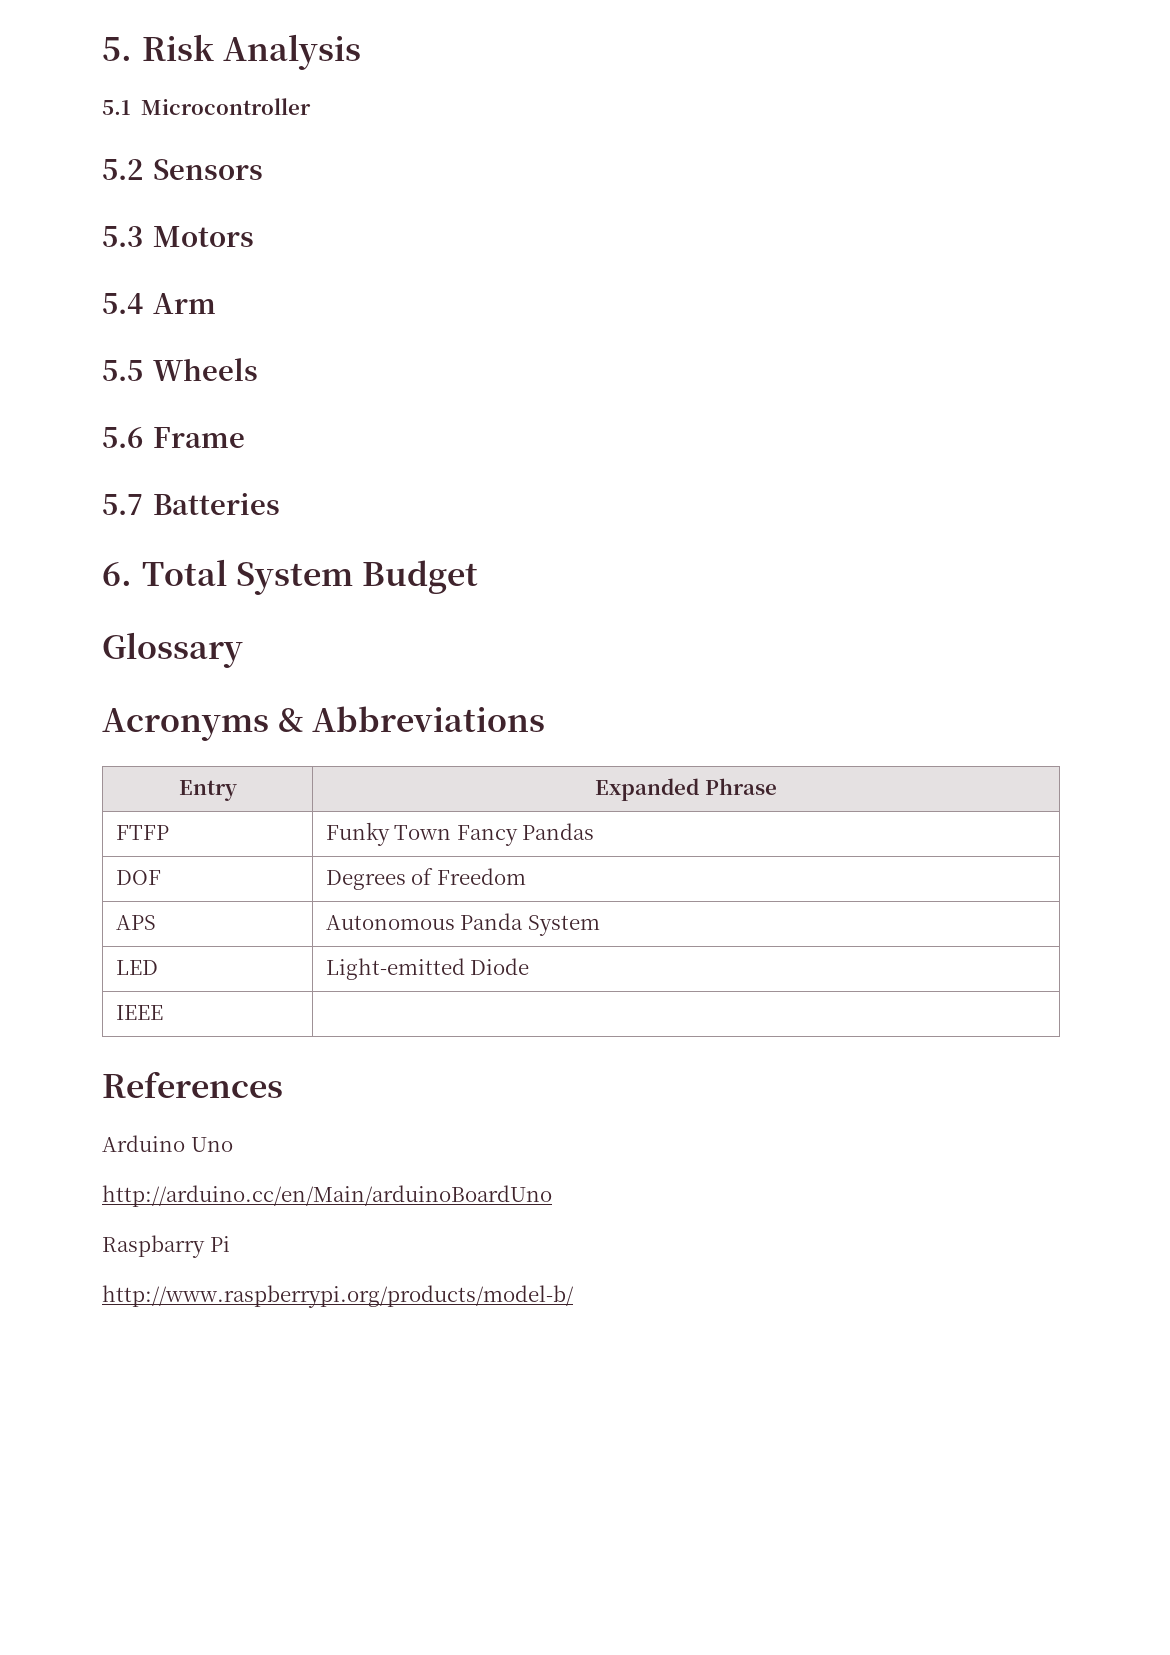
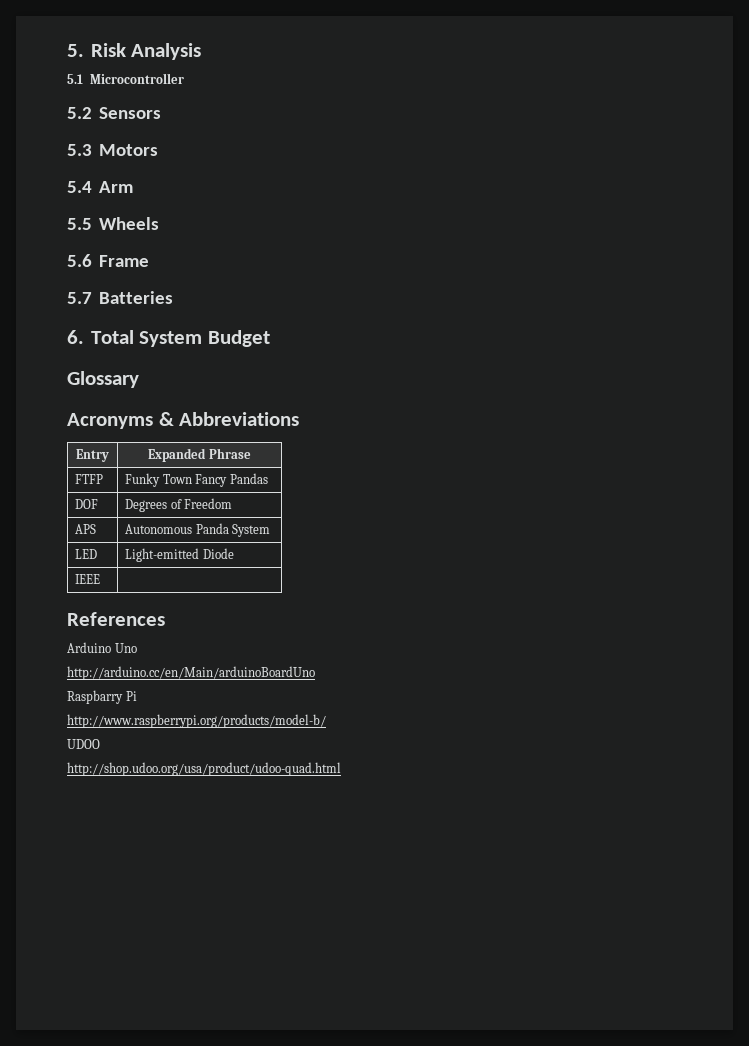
(574, 1296) none -> [67,739,100,749] [67,762,341,776] // UDOO // http://shop.udoo.org/usa/product/udoo-quad.html

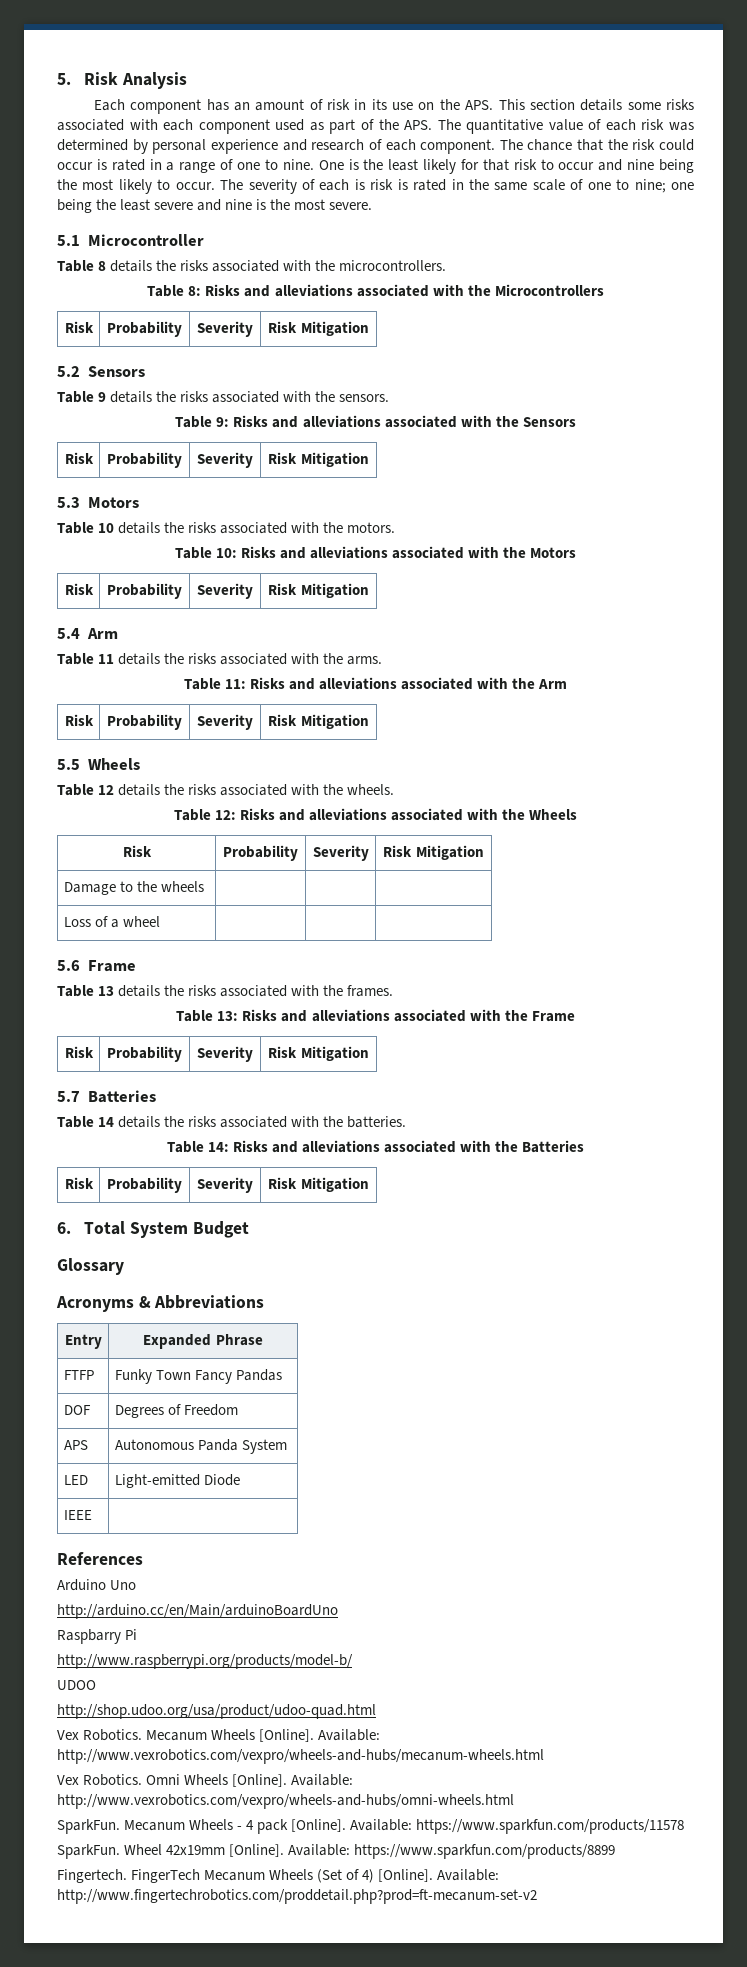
[67,73,184,84] [67,107,161,119] [67,144,158,156] [67,181,133,193] [67,217,159,230] [67,254,149,267] [67,291,173,304] 5.1 Microcontroller // 5.2 Sensors // 5.3 Motors // 5.4 Arm // 5.5 Wheels // 5.6 Frame // 5.7 Batteries -> [93,99,694,114] [57,119,694,134] [57,139,694,154] [57,159,695,174] [57,179,695,194] [57,199,373,213] [57,234,204,246] [57,260,447,272] [147,284,604,297] [64,321,94,333] [107,321,182,337] [197,321,253,337] [268,321,369,336] [57,366,145,377] [57,391,390,403] [175,415,576,428] [64,452,94,464] [107,452,182,468] [197,452,253,468] [268,452,369,467] [57,497,139,508] [57,522,396,534] [174,546,577,559] [64,583,94,595] [107,583,182,599] [197,583,253,599] [268,583,369,598] [57,628,118,639] [57,653,383,665] [183,677,568,690] [64,714,94,726] [107,714,182,730] [197,714,253,730] [268,714,369,729] [57,758,140,770] [57,784,395,796] [173,808,578,821] [122,845,152,857] [223,845,298,861] [312,845,369,861] [383,845,484,860] [63,881,205,895] [63,916,161,928] [57,960,136,972] [57,985,394,997] [176,1009,575,1022] [64,1046,94,1058] [107,1046,182,1062] [197,1046,253,1062] [268,1046,369,1061] [57,1090,156,1103] [57,1116,407,1128] [166,1140,585,1153] [64,1177,94,1189] [107,1177,182,1193] [197,1177,253,1193] [268,1177,369,1192] Each component has an amount of risk in its use on the APS. This section details some risks associated with each component used as part of the APS. The quantitative value of each risk was determined by personal experience and research of each component. The chance that the risk could occur is rated in a range of one to nine. One is the least likely for that risk to occur and nine being the most likely to occur. The severity of each is risk is rated in the same scale of one to nine; one being the least severe and nine is the most severe. // 5.1 Microcontroller // Table 8 details the risks associated with the microcontrollers. // Table 8: Risks and alleviations associated with the Microcontrollers // Risk | Probability | Severity | Risk Mitigation // 5.2 Sensors // Table 9 details the risks associated with the sensors. // Table 9: Risks and alleviations associated with the Sensors // Risk | Probability | Severity | Risk Mitigation // 5.3 Motors // Table 10 details the risks associated with the motors. // Table 10: Risks and alleviations associated with the Motors // Risk | Probability | Severity | Risk Mitigation // 5.4 Arm // Table 11 details the risks associated with the arms. // Table 11: Risks and alleviations associated with the Arm // Risk | Probability | Severity | Risk Mitigation // 5.5 Wheels // Table 12 details the risks associated with the wheels. // Table 12: Risks and alleviations associated with the Wheels // Risk | Probability | Severity | Risk Mitigation // Damage to the wheels | | | // Loss of a wheel | | | // 5.6 Frame // Table 13 details the risks associated with the frames. // Table 13: Risks and alleviations associated with the Frame // Risk | Probability | Severity | Risk Mitigation // 5.7 Batteries // Table 14 details the risks associated with the batteries. // Table 14: Risks and alleviations associated with the Batteries // Risk | Probability | Severity | Risk Mitigation
(341, 769) none -> [57,1729,381,1742] [57,1749,544,1764] [57,1774,354,1787] [57,1794,514,1809] [57,1819,685,1834] [57,1844,616,1859] [57,1869,500,1883] [57,1889,537,1904] // Vex Robotics. Mecanum Wheels [Online]. Available: http://www.vexrobotics.com/vexpro/wheels-and-hubs/mecanum-wheels.html // Vex Robotics. Omni Wheels [Online]. Available: http://www.vexrobotics.com/vexpro/wheels-and-hubs/omni-wheels.html // SparkFun. Mecanum Wheels - 4 pack [Online]. Available: https://www.sparkfun.com/products/11578 // SparkFun. Wheel 42x19mm [Online]. Available: https://www.sparkfun.com/products/8899 // Fingertech. FingerTech Mecanum Wheels (Set of 4) [Online]. Available: http://www.fingertechrobotics.com/proddetail.php?prod=ft-mecanum-set-v2

